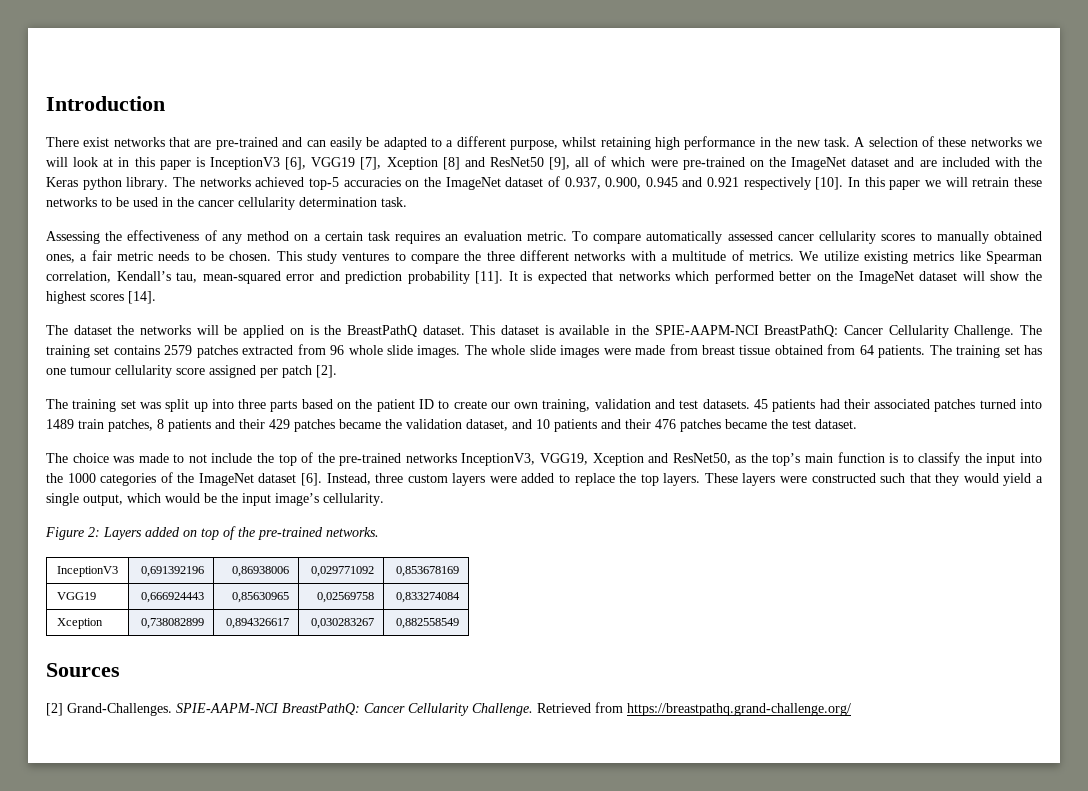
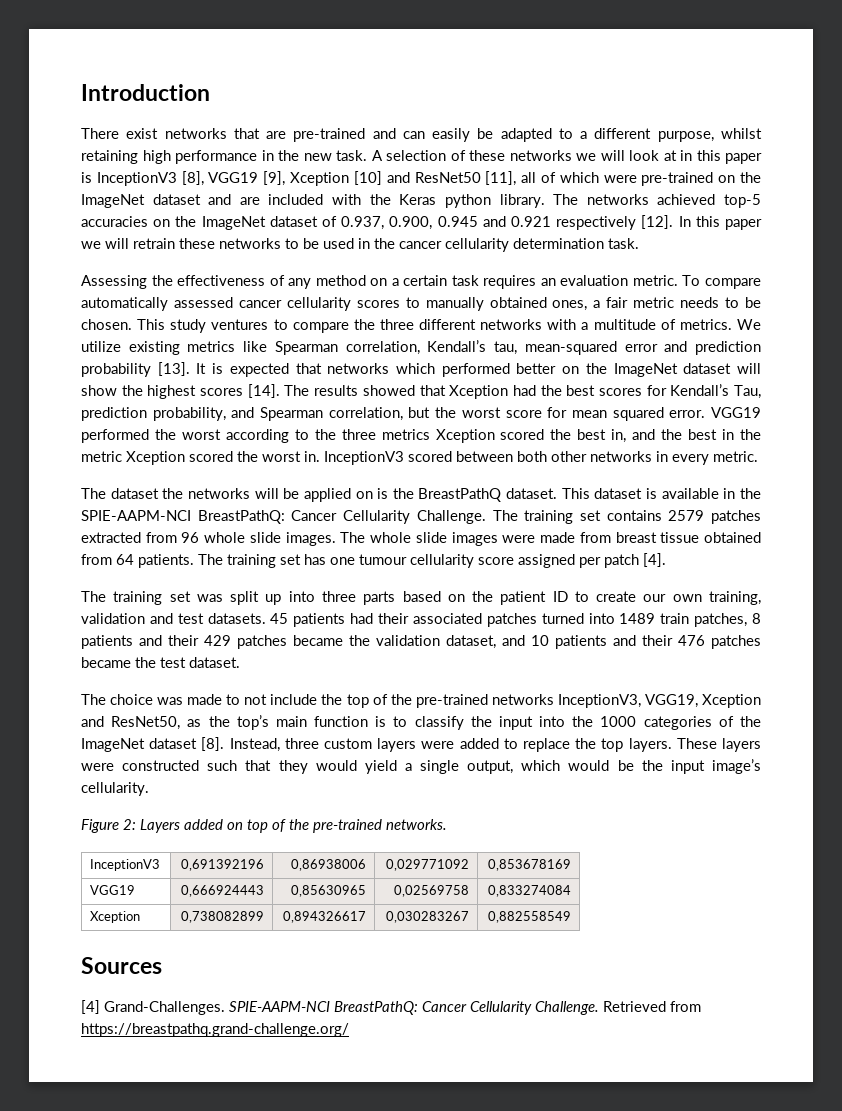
[285,157,460,170] [6], VGG19 [7], Xception [8] -> [181,171,382,186] [8], VGG19 [9], Xception [10]
[549,157,571,170] [9], -> [485,171,517,186] [11],
[815,177,844,190] [10]. -> [641,215,674,229] [12].
[475,271,504,284] [11]. -> [157,362,190,376] [13].
(156, 297) none -> [284,384,761,399] [81,407,761,421] [81,429,762,443] [81,451,758,465] The results showed that Xception had the best scores for Kendall’s Tau, prediction probability, and Spearman correlation, but the worst score for mean squared error. VGG19 performed the worst according to the three metrics Xception scored the best in, and the best in the metric Xception scored the worst in. InceptionV3 scored between both other networks in every metric.
[316,365,337,378] [2]. -> [643,553,666,567] [4].
[301,473,322,486] [6]. -> [201,737,225,751] [8].
[46,703,63,716] [2] -> [81,1000,100,1014] [4]

